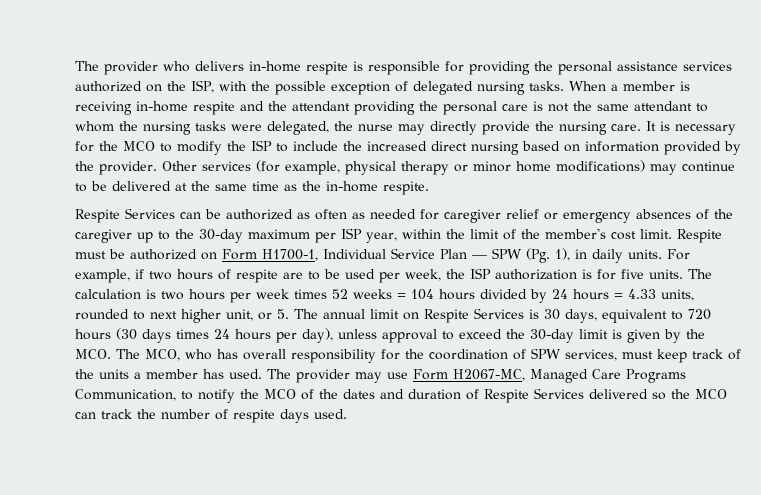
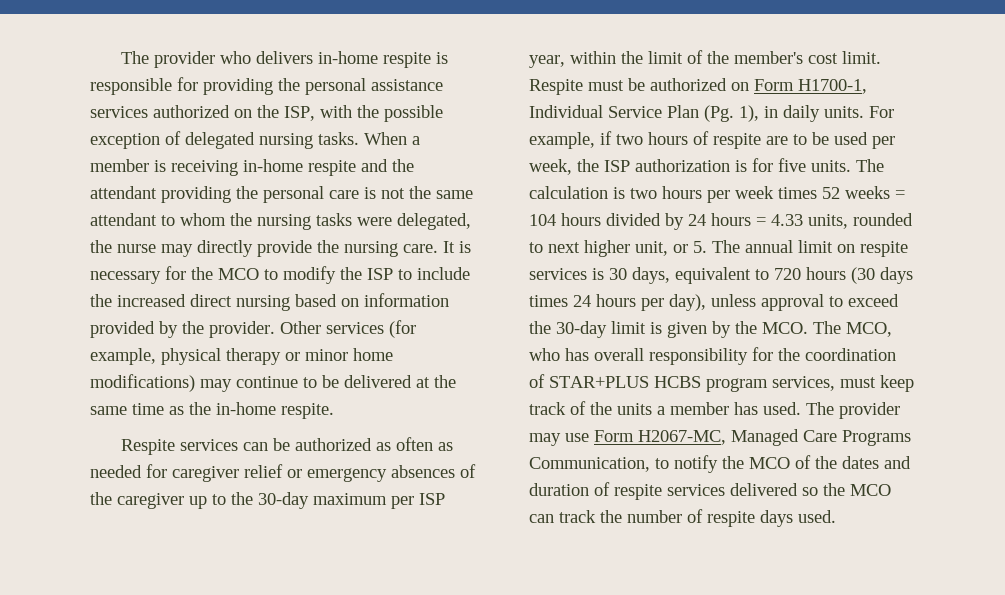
[125,208,175,219] Services -> [180,439,239,451] services
[472,248,522,259] — SPW -> (699, 111) none
[424,308,524,323] Respite Services -> [860,241,908,257] [529,268,587,280] respite services
[531,348,561,359] SPW -> [549,376,768,392] STAR+PLUS HCBS program
[484,388,584,403] Respite Services -> [614,484,725,500] respite services

